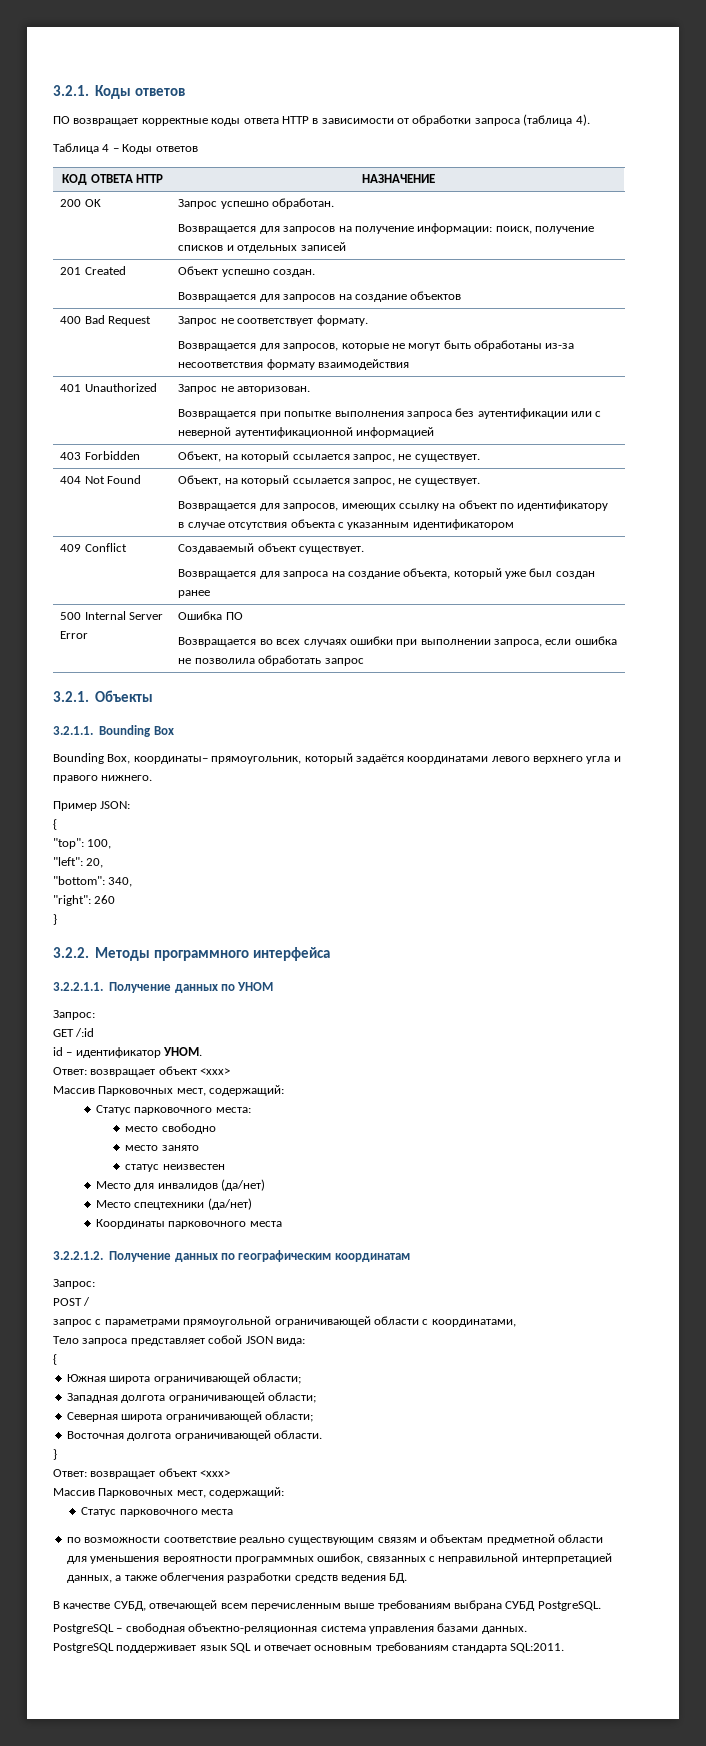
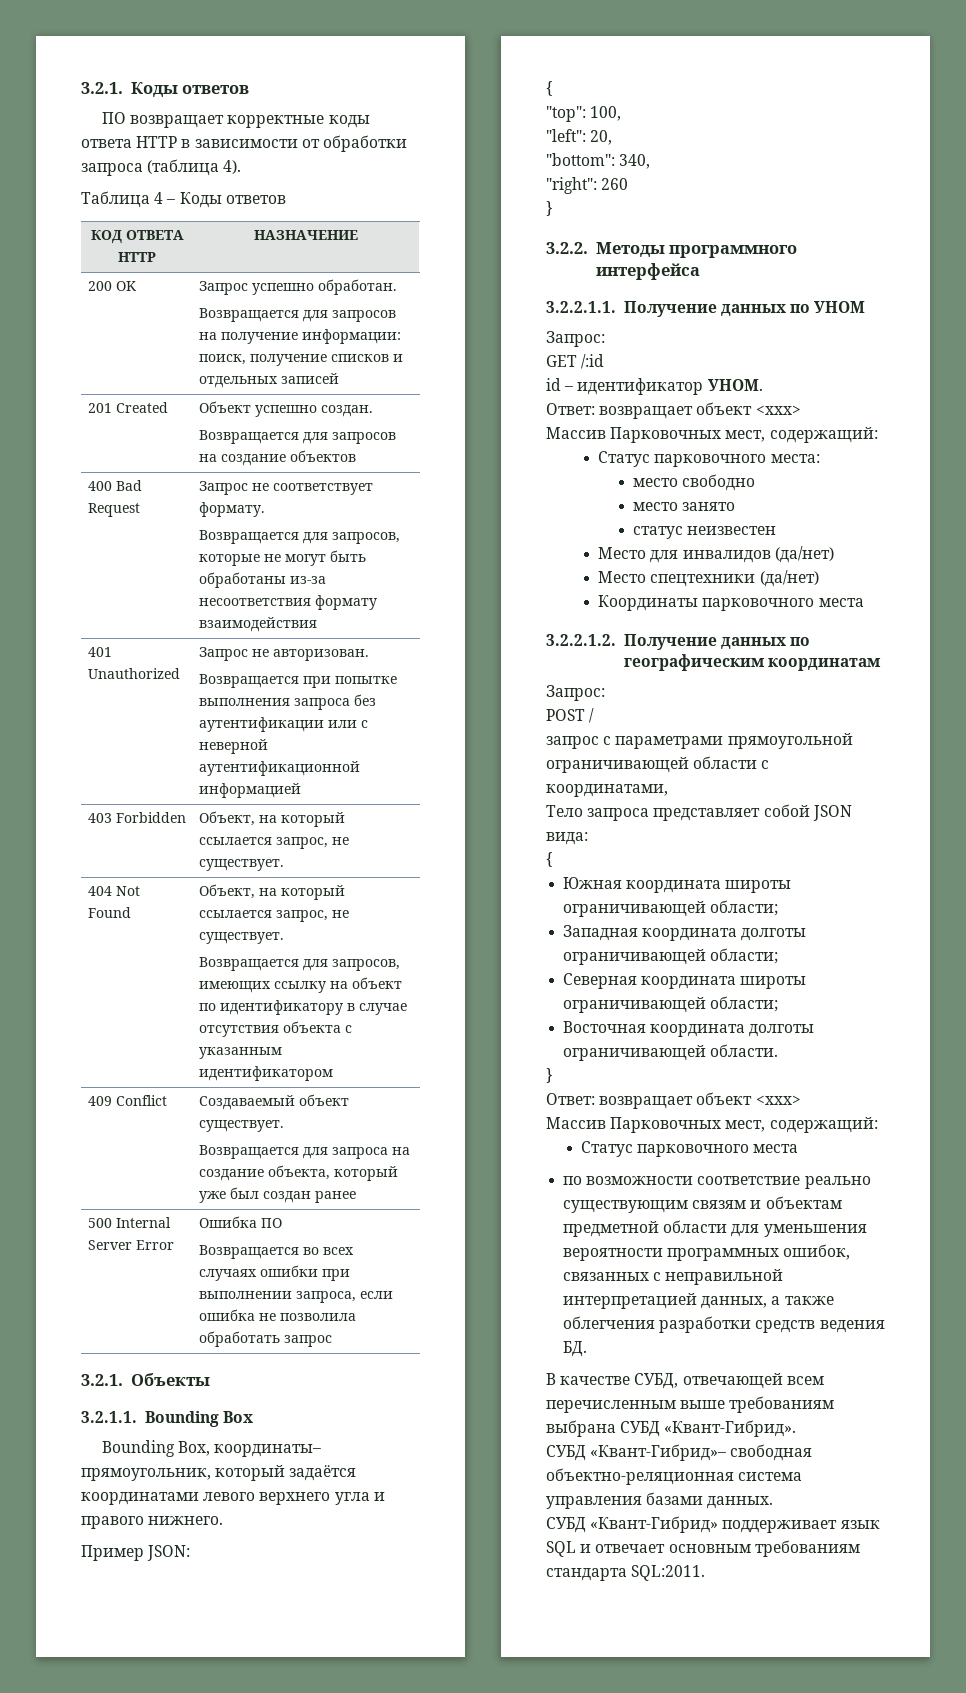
[109,1376,151,1384] широта -> [626,880,792,893] координата широты
[121,1395,166,1403] долгота -> [642,928,807,941] координата долготы
[121,1414,163,1422] широта -> [641,976,807,989] координата широты
[127,1433,172,1441] долгота -> [650,1024,815,1037] координата долготы
[537,1601,601,1611] [53,1624,123,1634] PostgreSQL. // PostgreSQL – -> [664,1420,797,1437] [546,1444,727,1461] «Квант-Гибрид». // СУБД «Квант-Гибрид»–
[53,1643,114,1653] PostgreSQL -> [546,1516,719,1533] СУБД «Квант-Гибрид»

